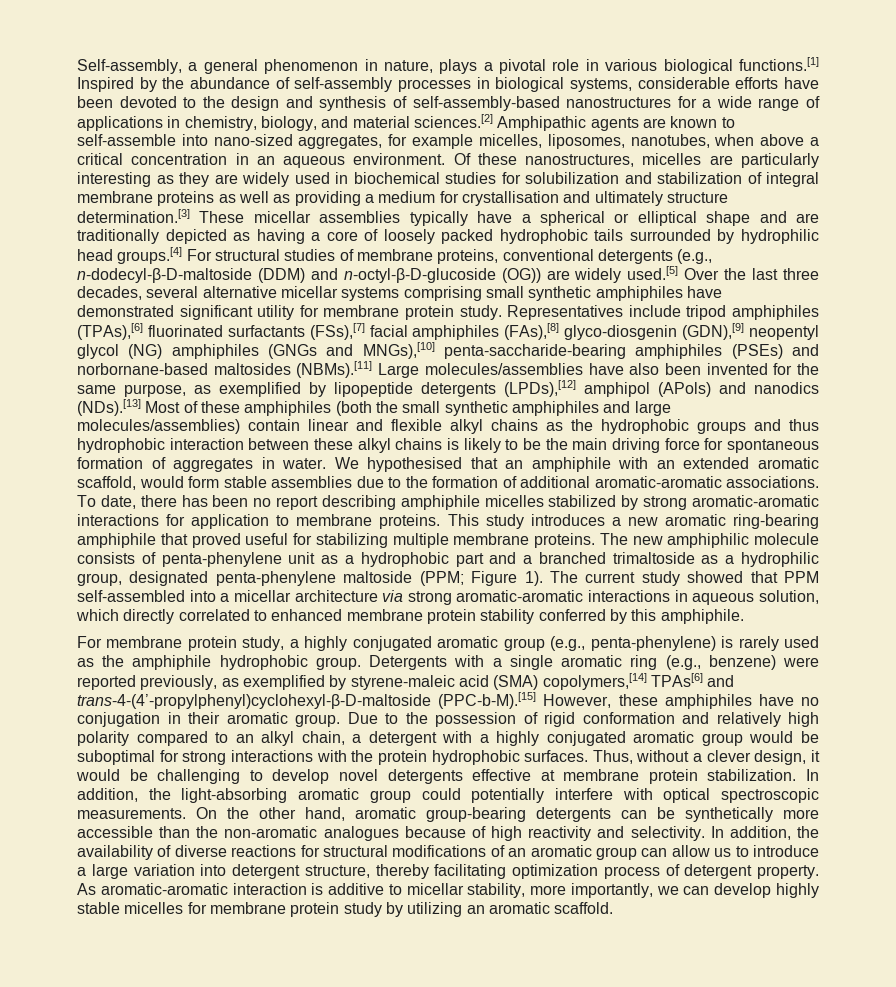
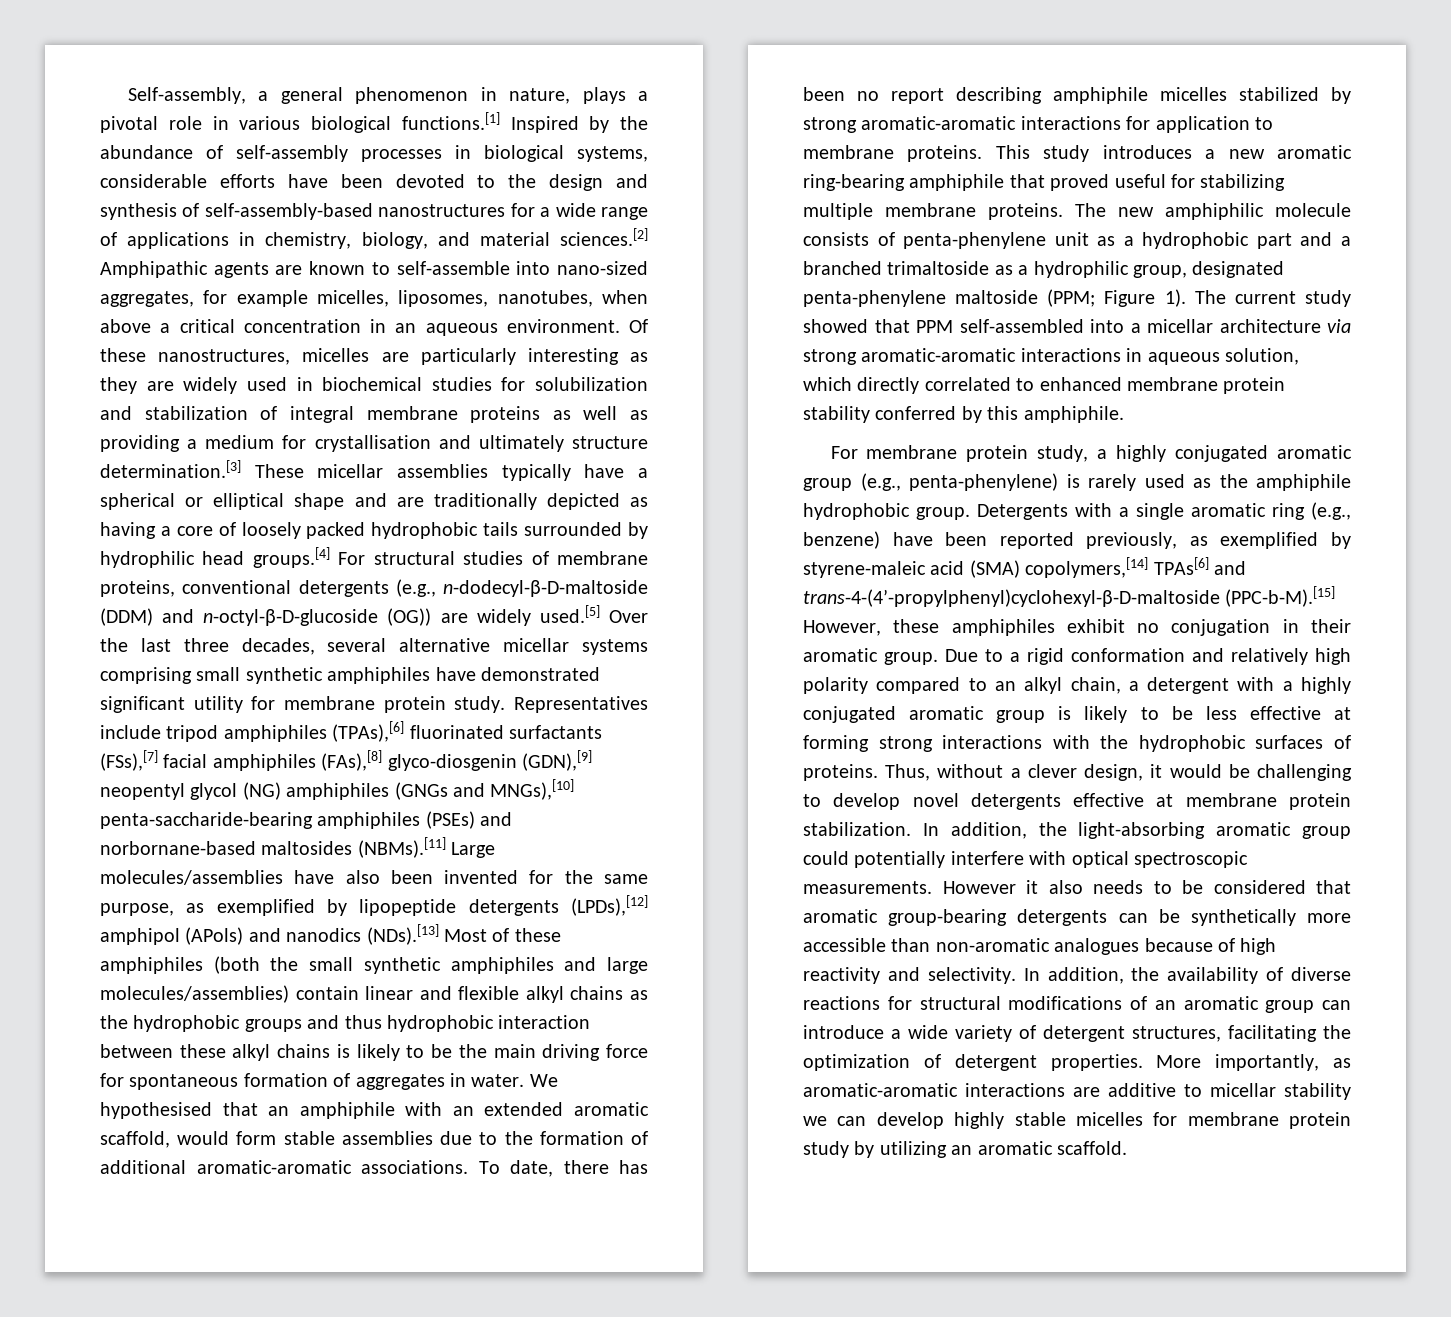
[783,657,820,667] were -> [892,532,988,546] have been
[758,694,794,706] have -> [1066,619,1125,633] exhibit
[405,712,538,727] the possession of -> [1010,652,1020,662] a
[749,731,819,743] [77,750,589,765] would be suboptimal for strong interactions with the protein hydrophobic surfaces. -> [1058,706,1351,723] [803,735,1351,752] [803,764,878,781] is likely to be less effective at forming strong interactions with the hydrophobic surfaces of proteins.
[196,807,345,821] On the other hand, -> [942,880,1351,894] However it also needs to be considered that
[196,826,219,838] the -> (931, 945) none
[671,845,819,857] [77,864,819,879] [77,883,653,898] allow us to introduce a large variation into detergent structure, thereby facilitating optimization process of detergent property. As aromatic-aromatic interaction is additive to micellar stability, more importantly, -> [803,1025,1351,1042] [803,1054,1351,1071] [803,1083,1351,1100] introduce a wide variety of detergent structures, facilitating the optimization of detergent properties. More importantly, as aromatic-aromatic interactions are additive to micellar stability

